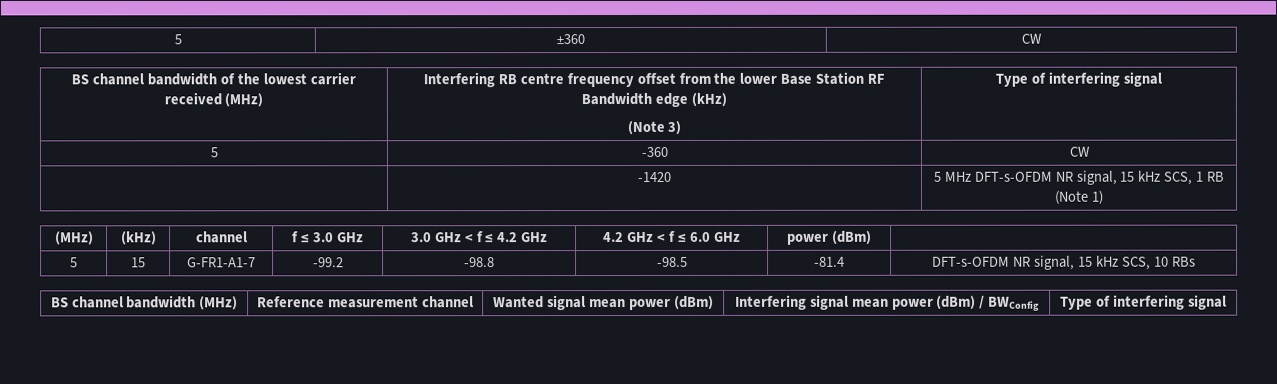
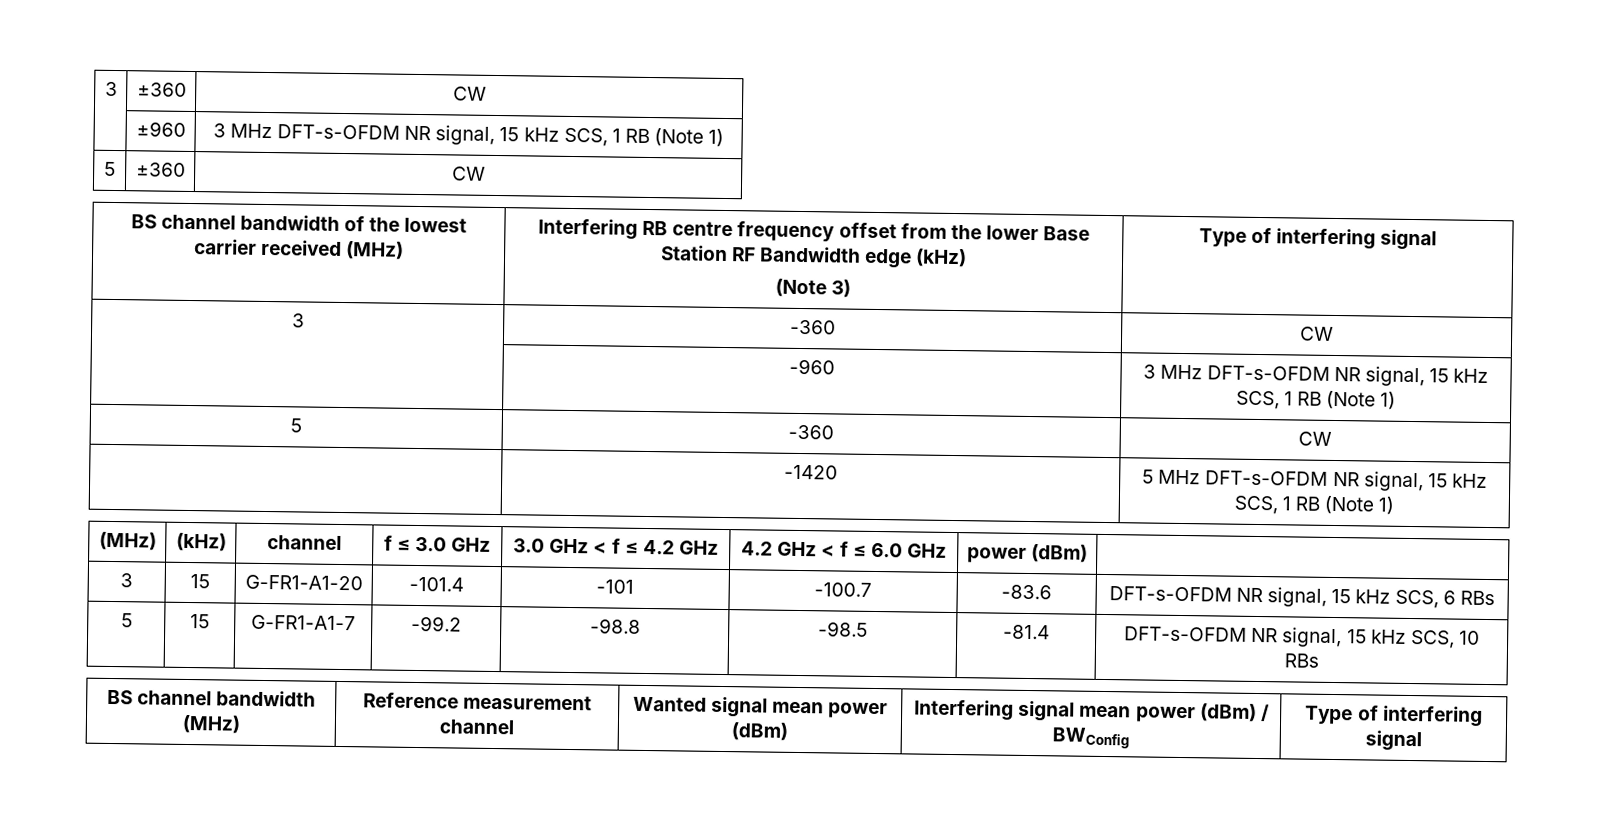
(173, 39) none -> [104,81,118,97] [136,82,187,97] [452,86,487,101] [135,121,186,137] [212,123,725,147] 3 | ±360 | CW // | ±960 | 3 MHz DFT-s-OFDM NR signal, 15 kHz SCS, 1 RB (Note 1) //
(1162, 79) none -> [291,313,305,328] [790,319,836,335] [1300,326,1334,341] [789,358,835,375] [1142,364,1490,387] [1235,390,1397,410] // 3 | -360 | CW // | -960 | 3 MHz DFT-s-OFDM NR signal, 15 kHz SCS, 1 RB (Note 1)
(872, 237) none -> [120,573,133,588] [190,574,210,589] [244,574,363,591] [409,576,464,592] [596,579,634,594] [814,582,872,597] [1001,584,1052,600] [1108,586,1496,609] // 3 | 15 | G-FR1-A1-20 | -101.4 | -101 | -100.7 | -83.6 | DFT-s-OFDM NR signal, 15 kHz SCS, 6 RBs

